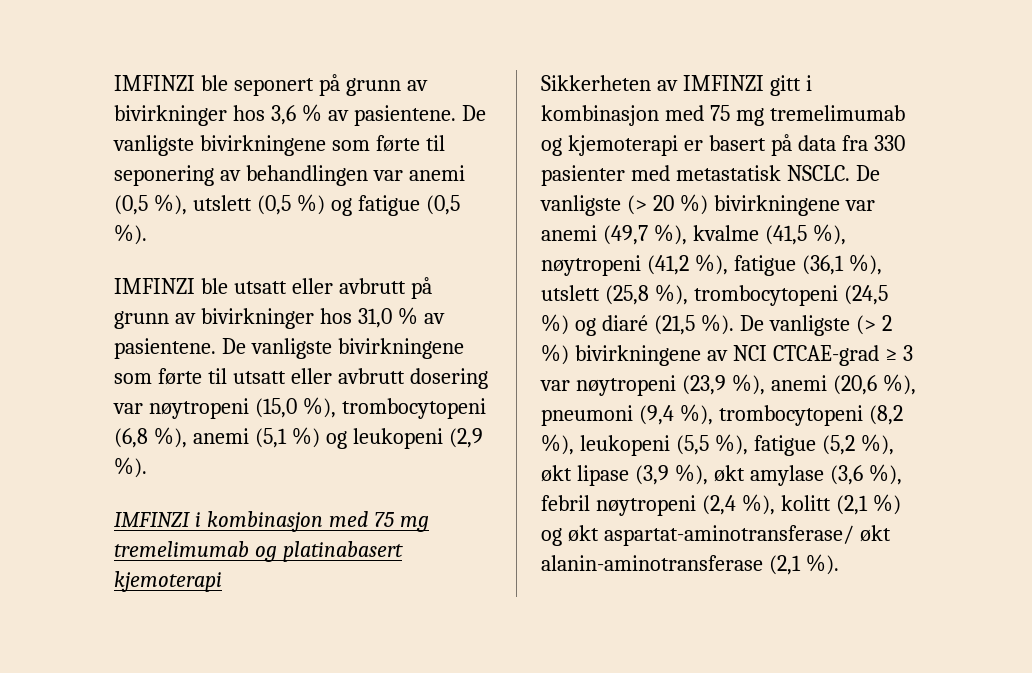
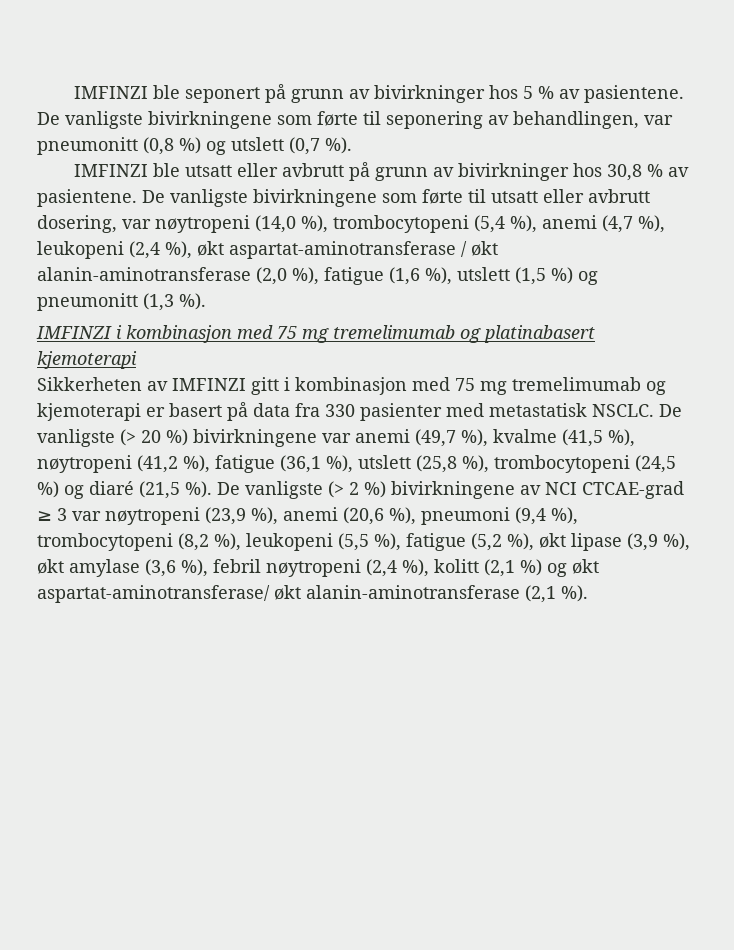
[270,105,296,125] 3,6 -> [522,86,533,99] 5
[245,165,465,186] [114,194,460,216] behandlingen var anemi (0,5 %), utslett (0,5 %) og fatigue (0,5 -> [513,111,673,129] [37,137,320,155] behandlingen, var pneumonitt (0,8 %) og utslett (0,7
[357,308,392,328] 31,0 -> [606,164,642,181] 30,8
[409,368,488,389] [113,397,486,419] [114,427,483,449] dosering var nøytropeni (15,0 %), trombocytopeni (6,8 %), anemi (5,1 %) og leukopeni (2,9 -> [37,215,665,233] [37,241,498,259] [37,267,598,285] [37,293,174,311] dosering, var nøytropeni (14,0 %), trombocytopeni (5,4 %), anemi (4,7 %), leukopeni (2,4 %), økt aspartat-aminotransferase / økt alanin-aminotransferase (2,0 %), fatigue (1,6 %), utslett (1,5 %) og pneumonitt (1,3

